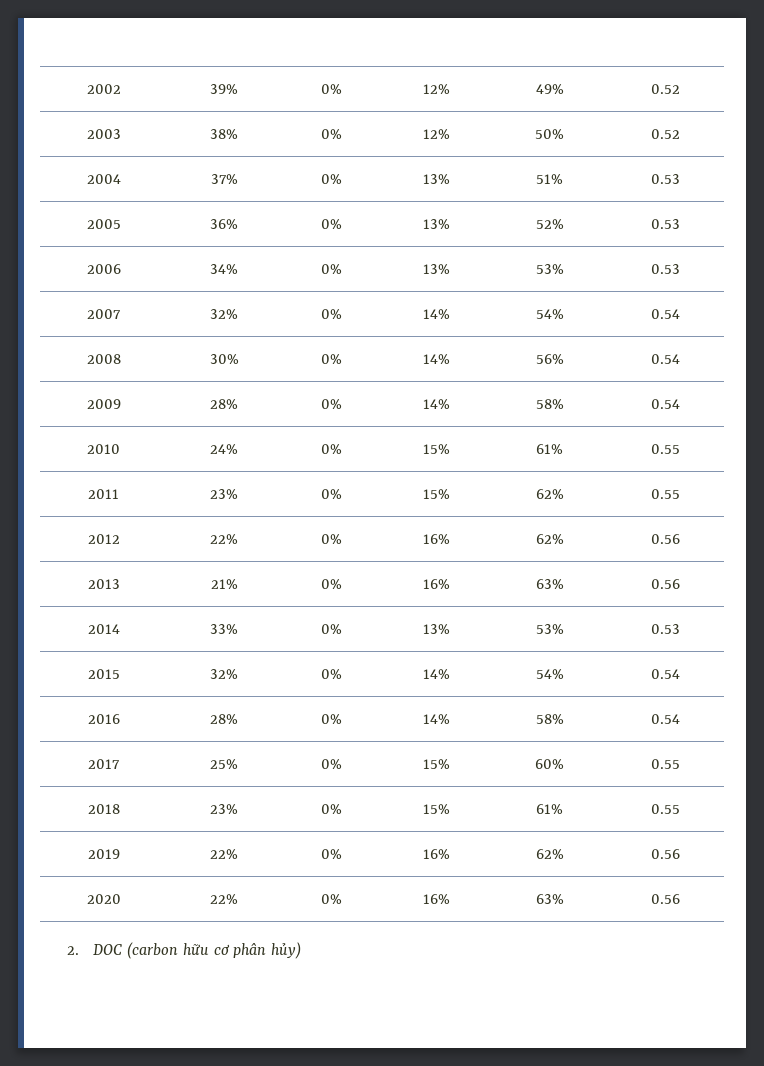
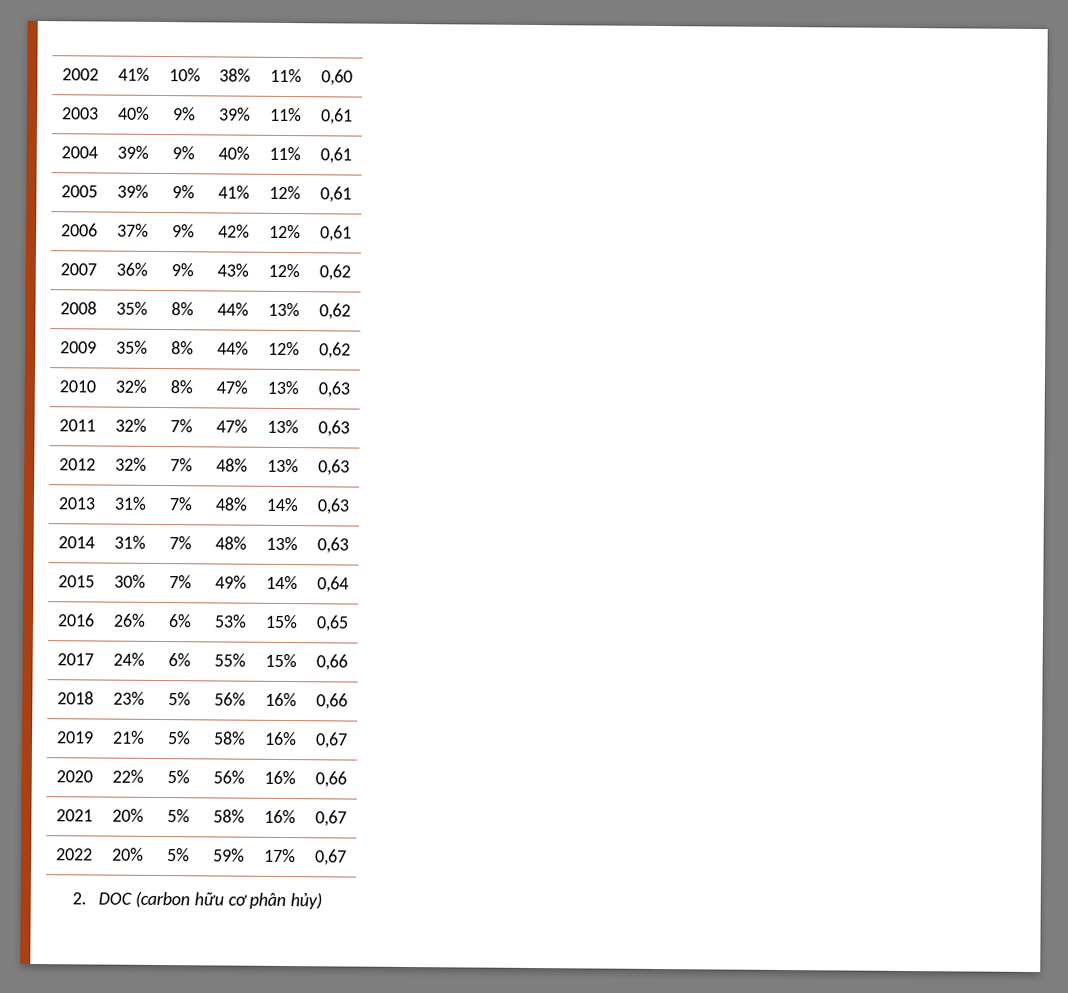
[210,84,238,94] [320,84,342,94] [422,84,450,94] [535,84,564,94] [651,84,680,94] [86,129,121,139] [210,129,238,139] [320,129,342,139] [422,129,450,139] [535,129,564,139] [651,129,680,139] [86,174,121,184] [210,174,238,184] [320,174,342,184] [422,174,450,184] [536,174,563,184] [651,174,680,184] [86,219,121,229] [210,219,238,229] [320,219,342,229] [422,219,450,229] [535,219,564,229] [651,219,680,229] [86,264,121,274] [210,264,238,274] [320,264,342,274] [422,264,450,274] [535,264,564,274] [651,264,680,274] [87,309,121,319] [210,309,238,319] [320,309,342,319] [422,309,450,319] [535,309,564,319] [651,309,680,319] [86,354,121,364] 39% | 0% | 12% | 49% | 0.52 // 2003 | 38% | 0% | 12% | 50% | 0.52 // 2004 | 37% | 0% | 13% | 51% | 0.53 // 2005 | 36% | 0% | 13% | 52% | 0.53 // 2006 | 34% | 0% | 13% | 53% | 0.53 // 2007 | 32% | 0% | 14% | 54% | 0.54 // 2008 -> [117,67,150,81] [168,68,201,82] [219,68,251,82] [269,68,302,83] [320,69,353,86] [62,107,99,120] [117,106,150,120] [173,107,196,121] [219,107,251,121] [269,107,302,122] [319,108,353,125] [61,146,98,159] [116,145,149,159] [172,146,195,160] [218,146,250,160] [268,146,301,161] [319,147,352,164] [61,185,98,198] [116,184,149,198] [172,185,195,199] [218,185,250,199] [268,185,301,200] [319,186,352,203] [61,223,98,237] [116,223,149,237] [172,224,195,238] [218,224,250,238] [268,224,301,239] [319,225,352,242] [60,263,97,276] [115,262,148,276] [171,263,194,277] [217,263,249,277] [267,263,300,278] [318,264,351,281] [60,301,97,315] [115,301,148,315] [171,302,194,316] [217,302,249,316] [267,302,300,317] [318,303,351,320] [60,341,97,354] [115,340,148,354] [171,341,194,355] [217,341,249,355] [267,341,300,356] [318,342,351,359] [59,380,96,393] [114,379,147,393] [170,380,193,394] [216,380,248,394] [266,380,299,395] [317,381,350,398] [59,419,96,432] [114,418,147,432] [170,419,193,433] [216,419,248,433] [266,419,299,434] [317,420,350,437] [59,458,96,471] [114,457,147,471] [170,458,193,472] [216,458,248,472] [266,458,299,473] [317,459,350,476] [58,497,95,510] [113,496,146,510] [169,497,192,511] [215,497,247,511] [265,497,298,512] [316,498,349,515] [58,536,95,549] [113,535,146,549] [169,536,192,550] [215,536,247,550] [265,536,298,551] [316,537,349,554] [58,575,95,588] 41% | 10% | 38% | 11% | 0,60 // 2003 | 40% | 9% | 39% | 11% | 0,61 // 2004 | 39% | 9% | 40% | 11% | 0,61 // 2005 | 39% | 9% | 41% | 12% | 0,61 // 2006 | 37% | 9% | 42% | 12% | 0,61 // 2007 | 36% | 9% | 43% | 12% | 0,62 // 2008 | 35% | 8% | 44% | 13% | 0,62 // 2009 | 35% | 8% | 44% | 12% | 0,62 // 2010 | 32% | 8% | 47% | 13% | 0,63 // 2011 | 32% | 7% | 47% | 13% | 0,63 // 2012 | 32% | 7% | 48% | 13% | 0,63 // 2013 | 31% | 7% | 48% | 14% | 0,63 // 2014 | 31% | 7% | 48% | 13% | 0,63 // 2015
[320,354,342,364] [422,354,450,364] [535,354,564,364] [651,354,680,364] [86,399,121,409] [210,399,238,409] [320,399,342,409] [422,399,450,409] [535,399,564,409] [651,399,680,409] [87,444,120,454] 0% | 14% | 56% | 0.54 // 2009 | 28% | 0% | 14% | 58% | 0.54 // 2010 -> [169,575,192,589] [215,575,247,589] [265,575,298,590] [316,576,349,593] [57,613,95,627] [112,613,146,627] [168,614,192,628] [214,614,247,628] [264,614,298,629] [315,615,349,632] [57,653,94,666] 7% | 49% | 14% | 0,64 // 2016 | 26% | 6% | 53% | 15% | 0,65 // 2017
[320,444,342,454] [422,444,450,454] [536,444,563,454] [651,444,680,454] [88,489,119,499] [210,489,238,499] [320,489,342,499] [422,489,450,499] [535,489,564,499] [651,489,680,499] [87,534,120,544] [210,534,238,544] [320,534,342,544] [422,534,450,544] [535,534,564,544] [651,534,680,544] [87,579,120,589] [210,579,238,589] [320,579,342,589] [422,579,450,589] [535,579,564,589] [651,579,680,589] [87,624,120,634] [210,624,238,634] [320,624,342,634] [422,624,450,634] [535,624,564,634] [651,624,680,634] [87,669,120,679] [210,669,238,679] [320,669,342,679] [422,669,450,679] [535,669,564,679] [651,669,680,679] [87,714,120,724] [210,714,238,724] [320,714,342,724] [422,714,450,724] [535,714,564,724] [651,714,680,724] [88,759,120,769] [210,759,238,769] [320,759,342,769] [422,759,450,769] [535,759,564,769] [651,759,680,769] [87,804,120,814] [210,804,238,814] [320,804,342,814] [422,804,450,814] [536,804,563,814] [651,804,680,814] [87,849,120,859] [210,849,238,859] [320,849,342,859] [422,849,450,859] [535,849,564,859] [651,849,680,859] 0% | 15% | 61% | 0.55 // 2011 | 23% | 0% | 15% | 62% | 0.55 // 2012 | 22% | 0% | 16% | 62% | 0.56 // 2013 | 21% | 0% | 16% | 63% | 0.56 // 2014 | 33% | 0% | 13% | 53% | 0.53 // 2015 | 32% | 0% | 14% | 54% | 0.54 // 2016 | 28% | 0% | 14% | 58% | 0.54 // 2017 | 25% | 0% | 15% | 60% | 0.55 // 2018 | 23% | 0% | 15% | 61% | 0.55 // 2019 | 22% | 0% | 16% | 62% | 0.56 -> [168,653,191,667] [214,653,246,667] [264,653,297,668] [315,654,348,671] [57,691,94,705] [112,691,145,705] [168,692,191,706] [214,692,246,706] [264,692,297,707] [315,693,348,710] [57,731,94,744] [112,730,145,744] [168,731,191,745] [213,731,246,745] [263,731,297,746] [314,732,348,749] 6% | 55% | 15% | 0,66 // 2018 | 23% | 5% | 56% | 16% | 0,66 // 2019 | 21% | 5% | 58% | 16% | 0,67
[320,894,342,904] [422,894,450,904] [535,894,564,904] [651,894,680,904] 0% | 16% | 63% | 0.56 -> [167,770,190,784] [213,770,245,784] [263,770,296,785] [314,771,347,788] [56,809,93,822] [111,808,144,822] [167,809,190,823] [213,809,245,823] [263,809,296,824] [314,810,347,827] [56,848,93,861] [111,847,144,861] [167,848,190,862] [213,848,245,862] [263,848,296,863] [314,849,347,866] 5% | 56% | 16% | 0,66 // 2021 | 20% | 5% | 58% | 16% | 0,67 // 2022 | 20% | 5% | 59% | 17% | 0,67

